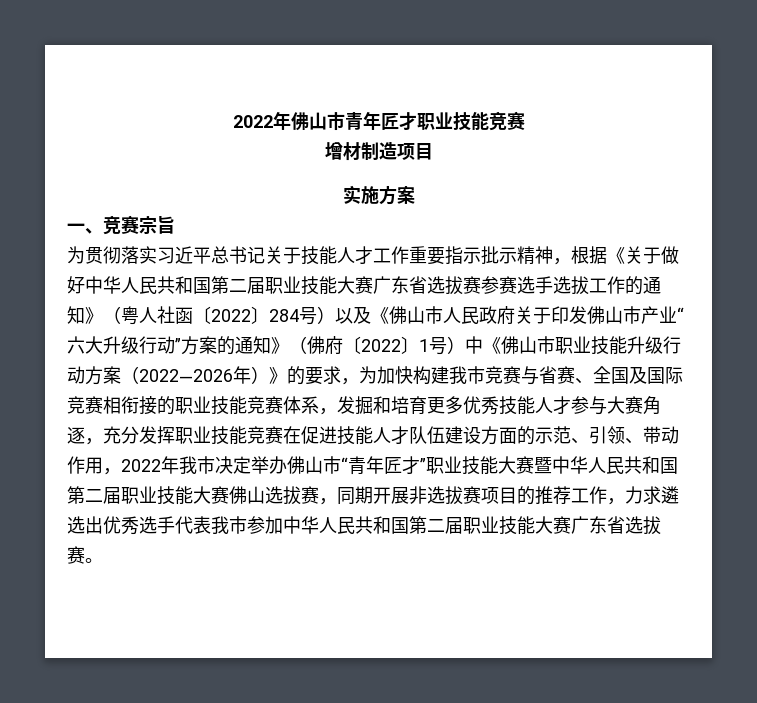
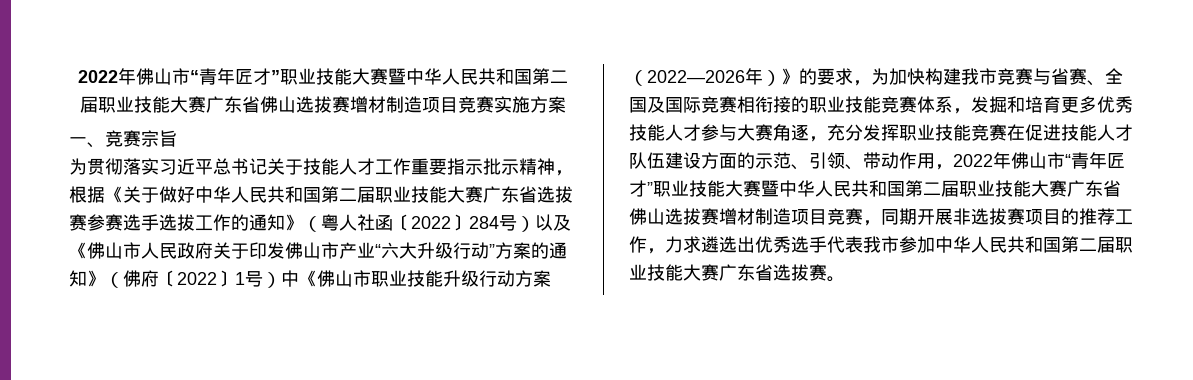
[232,111,525,131] [324,142,433,161] 2022年佛山市青年匠才职业技能竞赛 // 增材制造项目 // -> [77,68,568,85] [79,96,494,113] 2022年佛山市“青年匠才”职业技能大赛暨中华人民共和国第二届职业技能大赛广东省佛山选拔赛增材制造项目竞赛
[179,456,287,474] 我市决定举办 -> (1011, 160) none
[229,486,319,505] 佛山选拔赛 -> [1067,180,1121,197] [629,208,863,225] 广东省佛山选拔赛增材制造项目竞赛

